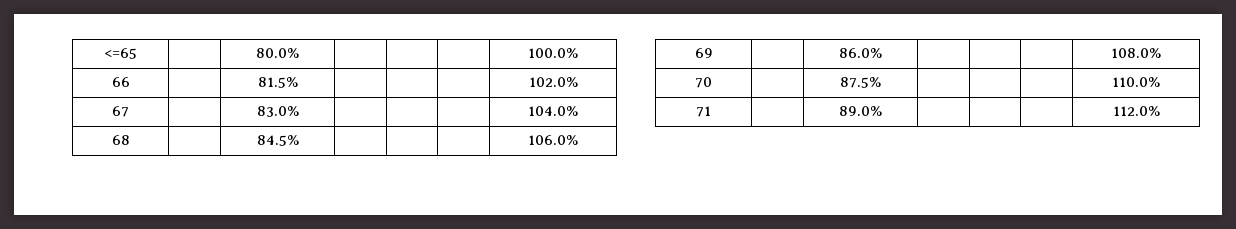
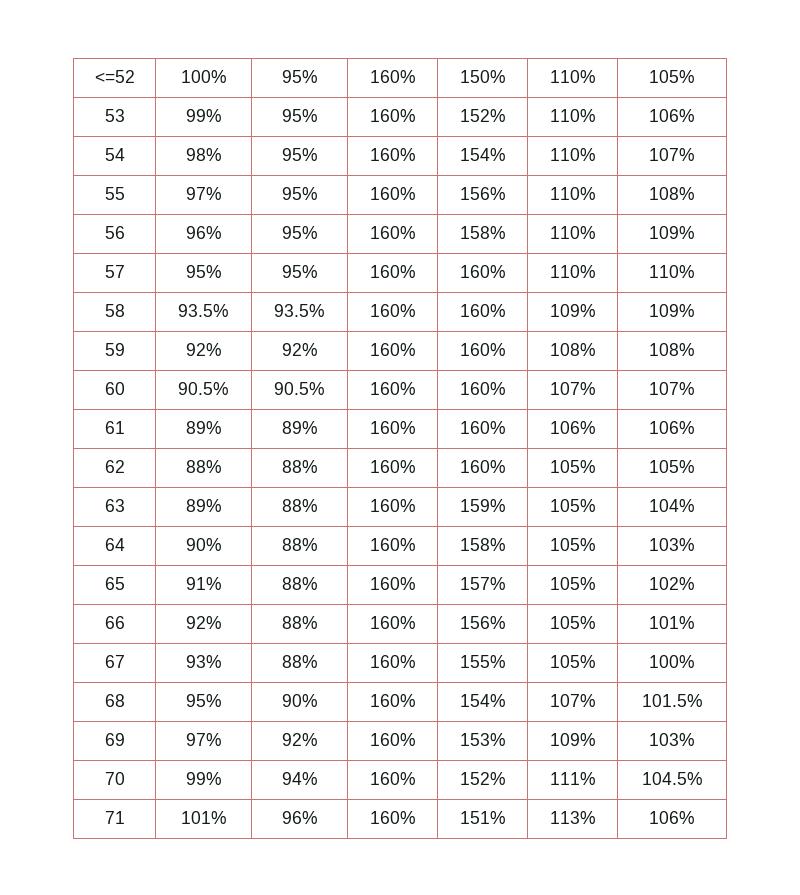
[104,48,137,59] [256,48,299,58] [528,48,578,58] [111,77,130,87] [257,77,298,88] [528,77,578,87] [112,106,129,117] [256,106,299,117] [528,106,578,116] [111,135,130,145] [256,135,299,146] [528,135,578,145] [694,48,713,58] [839,48,882,58] [1111,48,1161,58] [695,77,712,88] [840,77,881,88] [1112,77,1160,87] [696,106,711,117] [839,106,882,116] [1112,106,1160,116] <=65 | | 80.0% | | | | 100.0% // 66 | | 81.5% | | | | 102.0% // 67 | | 83.0% | | | | 104.0% // 68 | | 84.5% | | | | 106.0% // 69 | | 86.0% | | | | 108.0% // 70 | | 87.5% | | | | 110.0% // 71 | | 89.0% | | | | 112.0% -> [94,70,135,83] [180,70,227,83] [281,70,318,83] [369,70,416,83] [459,70,506,83] [549,70,596,83] [649,70,695,83] [104,109,125,122] [185,109,222,122] [281,109,318,122] [369,109,416,122] [459,109,506,122] [549,109,596,122] [649,109,695,122] [104,148,125,161] [185,148,222,161] [281,148,318,161] [369,148,416,161] [459,148,506,161] [549,148,596,161] [649,148,695,161] [104,187,125,200] [185,187,222,200] [281,187,318,200] [369,187,416,200] [459,187,506,200] [549,187,596,200] [649,187,695,200] [104,226,125,239] [185,226,222,239] [281,226,318,239] [369,226,416,239] [459,226,506,239] [549,226,596,239] [649,226,695,239] [104,265,125,278] [185,265,222,278] [281,265,318,278] [369,265,416,278] [459,265,506,278] [549,265,596,278] [649,265,695,278] [104,304,125,317] [178,304,229,317] [274,304,325,317] [369,304,416,317] [459,304,506,317] [549,304,596,317] [649,304,695,317] [104,343,125,356] [185,343,222,356] [281,343,318,356] [369,343,416,356] [459,343,506,356] [549,343,596,356] [649,343,695,356] [104,382,125,395] [178,382,229,395] [274,382,325,395] [369,382,416,395] [459,382,506,395] [549,382,596,395] [649,382,695,395] [104,421,125,434] [185,421,222,434] [281,421,318,434] [369,421,416,434] [459,421,506,434] [549,421,596,434] [649,421,695,434] [104,460,125,473] [185,460,222,473] [281,460,318,473] [369,460,416,473] [459,460,506,473] [549,460,596,473] [649,460,695,473] [104,499,125,512] [185,499,222,512] [281,499,318,512] [369,499,416,512] [459,499,506,512] [549,499,596,512] [649,499,695,512] [104,538,125,551] [185,538,222,551] [281,538,318,551] [369,538,416,551] [459,538,506,551] [549,538,596,551] [649,538,695,551] [104,577,125,590] [185,577,222,590] [281,577,318,590] [369,577,416,590] [459,577,506,590] [549,577,596,590] [649,577,695,590] [104,616,125,629] [185,616,222,629] [281,616,318,629] [369,616,416,629] [459,616,506,629] [549,616,596,629] [649,616,695,629] [104,655,125,668] [185,655,222,668] [281,655,318,668] [369,655,416,668] [459,655,506,668] [549,655,596,668] [649,655,695,668] [104,694,125,707] [185,694,222,707] [281,694,318,707] [369,694,416,707] [459,694,506,707] [549,694,596,707] [641,694,703,707] [104,733,125,746] [185,733,222,746] [281,733,318,746] [369,733,416,746] [459,733,506,746] [549,733,596,746] [649,733,695,746] [104,772,125,785] [185,772,222,785] [281,772,318,785] [369,772,416,785] [459,772,506,785] [549,772,596,785] [641,772,703,785] [104,811,125,824] [180,811,227,824] [281,811,318,824] [369,811,416,824] [459,811,506,824] [549,811,596,824] [649,811,695,824] <=52 | 100% | 95% | 160% | 150% | 110% | 105% // 53 | 99% | 95% | 160% | 152% | 110% | 106% // 54 | 98% | 95% | 160% | 154% | 110% | 107% // 55 | 97% | 95% | 160% | 156% | 110% | 108% // 56 | 96% | 95% | 160% | 158% | 110% | 109% // 57 | 95% | 95% | 160% | 160% | 110% | 110% // 58 | 93.5% | 93.5% | 160% | 160% | 109% | 109% // 59 | 92% | 92% | 160% | 160% | 108% | 108% // 60 | 90.5% | 90.5% | 160% | 160% | 107% | 107% // 61 | 89% | 89% | 160% | 160% | 106% | 106% // 62 | 88% | 88% | 160% | 160% | 105% | 105% // 63 | 89% | 88% | 160% | 159% | 105% | 104% // 64 | 90% | 88% | 160% | 158% | 105% | 103% // 65 | 91% | 88% | 160% | 157% | 105% | 102% // 66 | 92% | 88% | 160% | 156% | 105% | 101% // 67 | 93% | 88% | 160% | 155% | 105% | 100% // 68 | 95% | 90% | 160% | 154% | 107% | 101.5% // 69 | 97% | 92% | 160% | 153% | 109% | 103% // 70 | 99% | 94% | 160% | 152% | 111% | 104.5% // 71 | 101% | 96% | 160% | 151% | 113% | 106%

